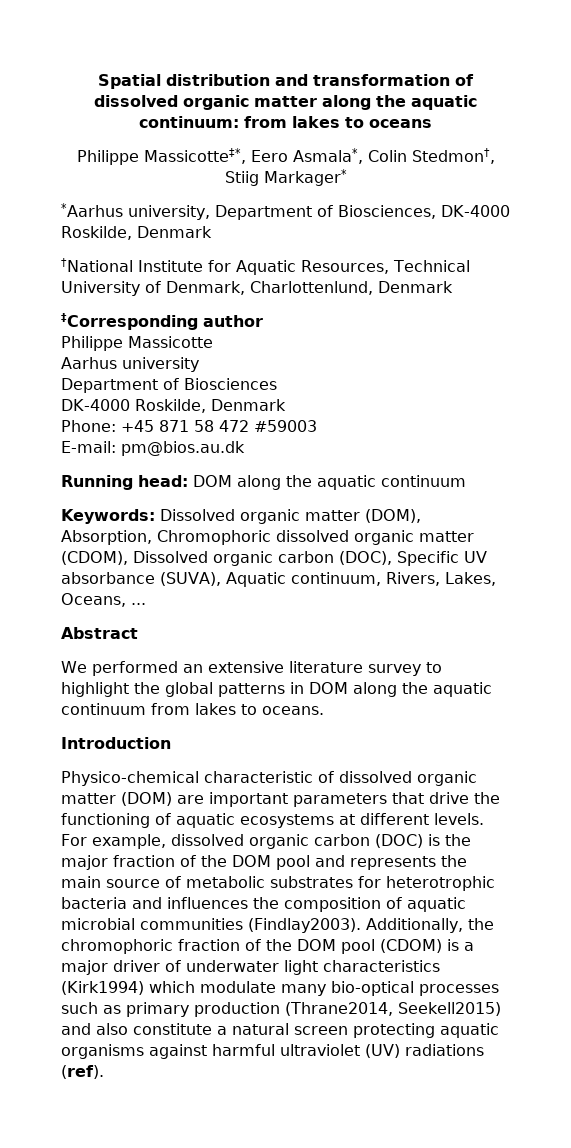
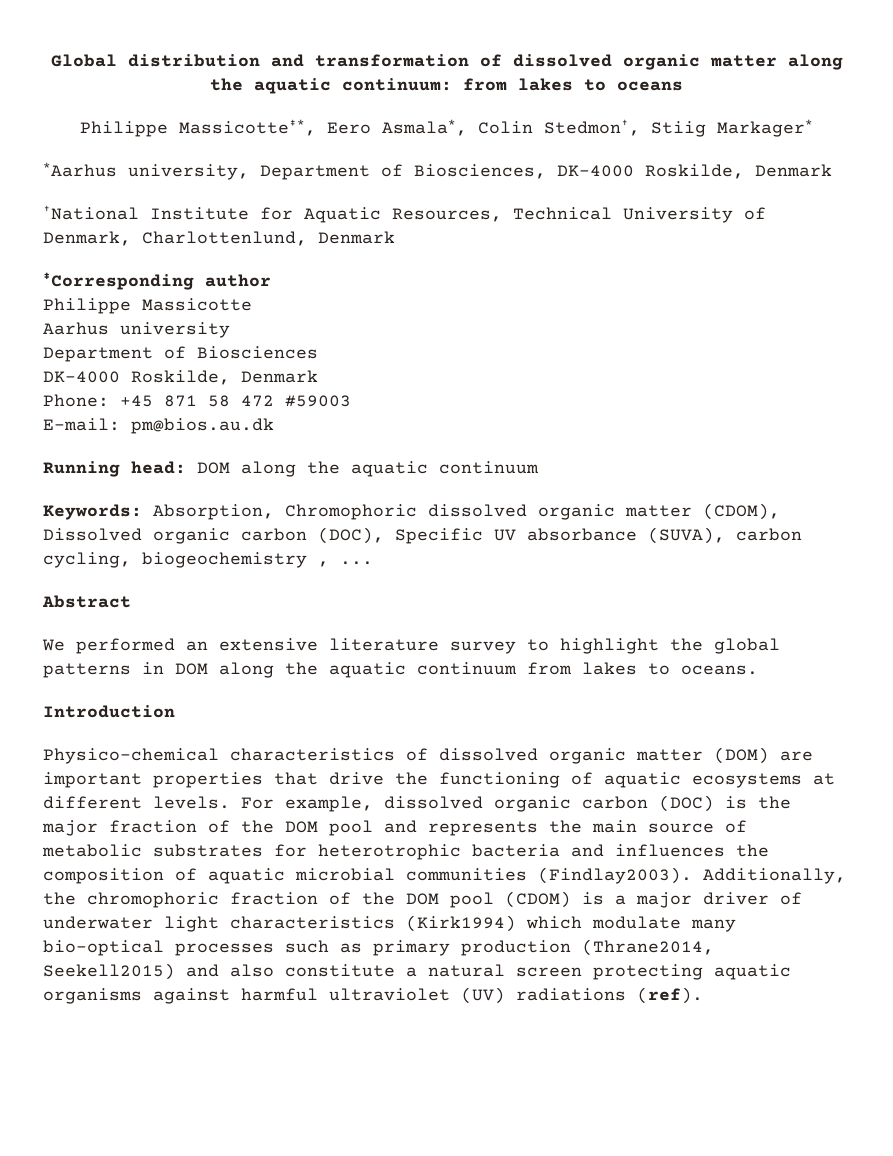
[98,74,161,89] Spatial -> [50,54,117,67] Global
[160,509,421,524] Dissolved organic matter (DOM), -> (142, 512) none
[225,572,496,587] [61,593,126,607] Aquatic continuum, Rivers, Lakes, Oceans, -> [736,528,802,541] [43,552,329,568] carbon cycling, biogeochemistry ,
[204,771,313,783] characteristic -> [230,748,395,761] characteristics
[293,793,387,807] parameters -> [153,772,263,788] properties

